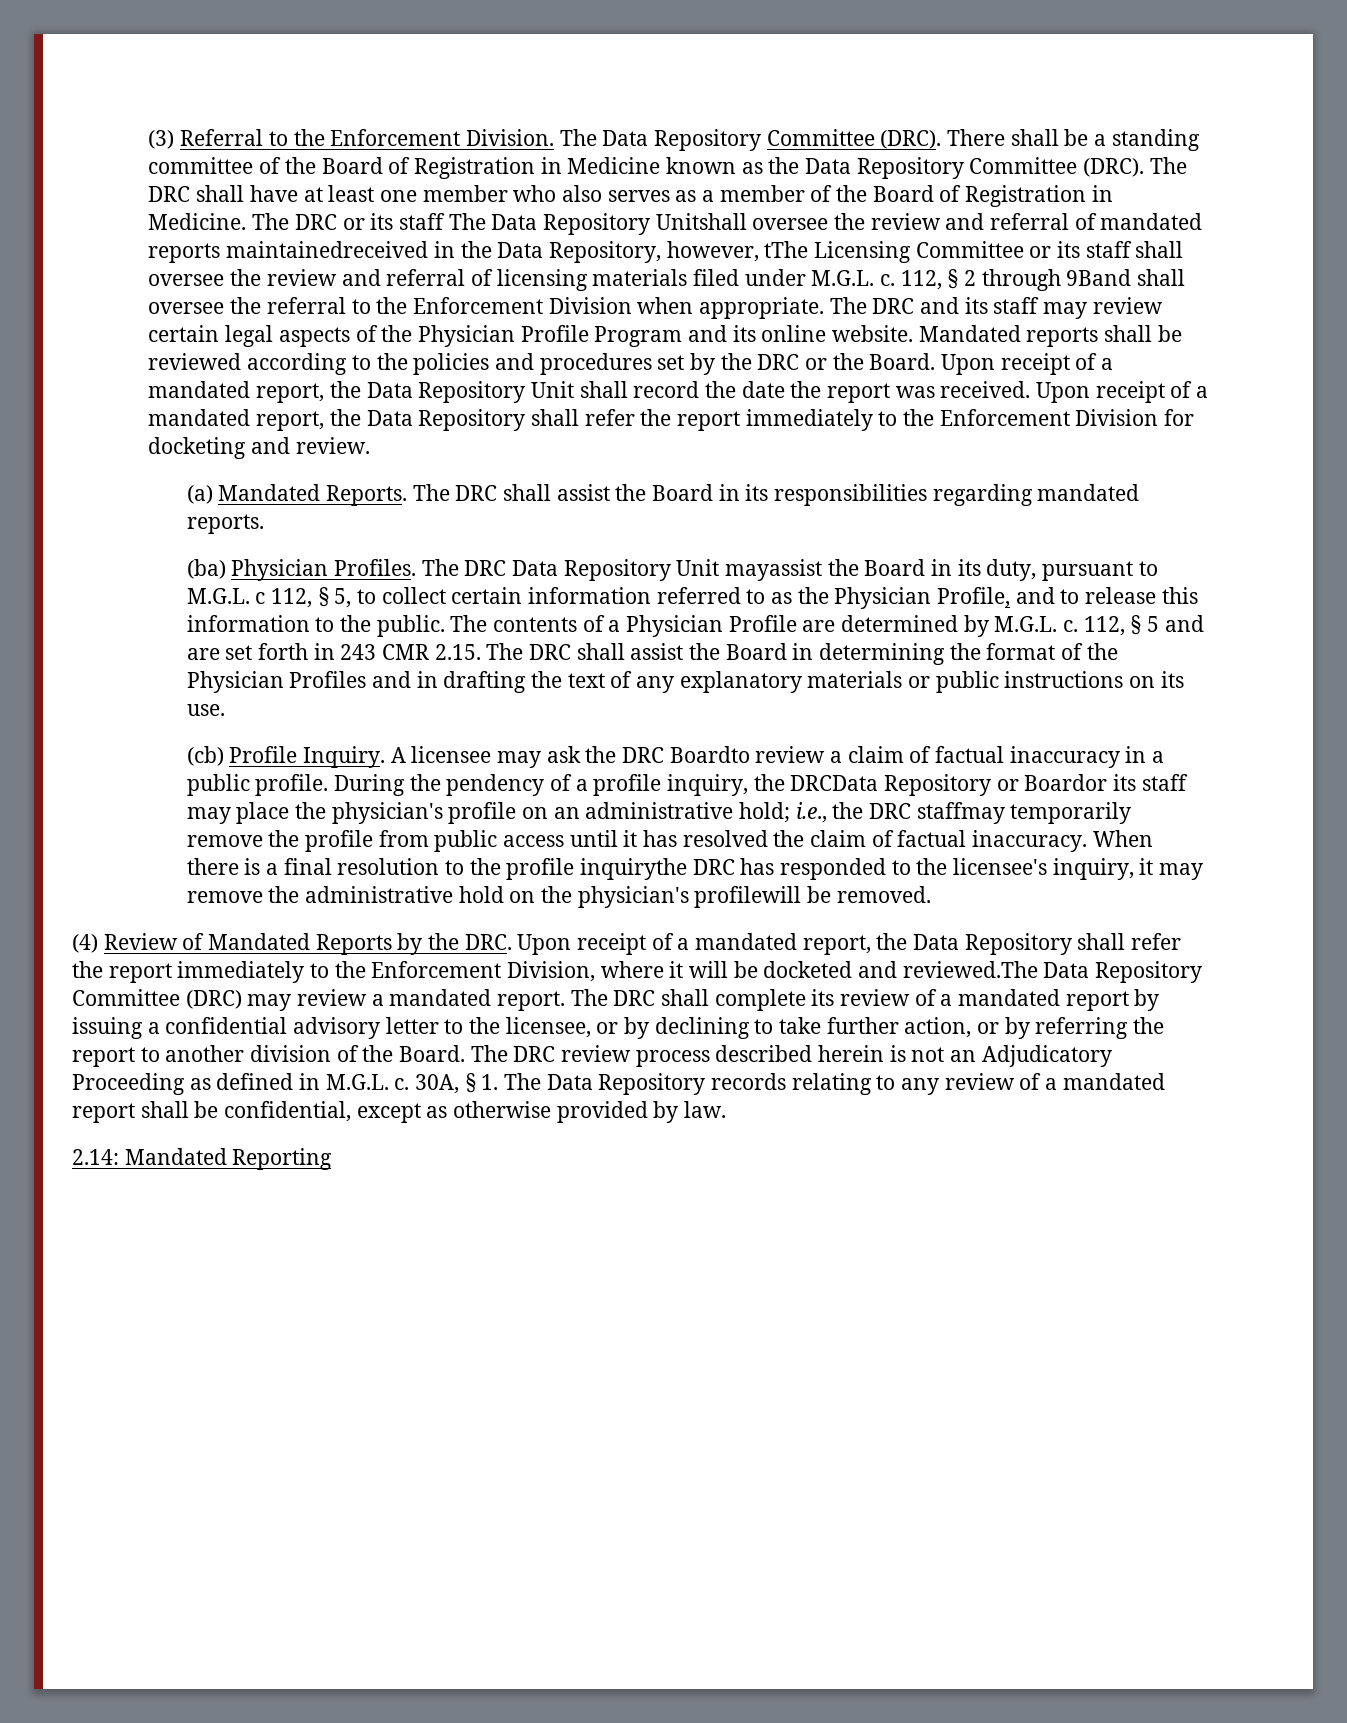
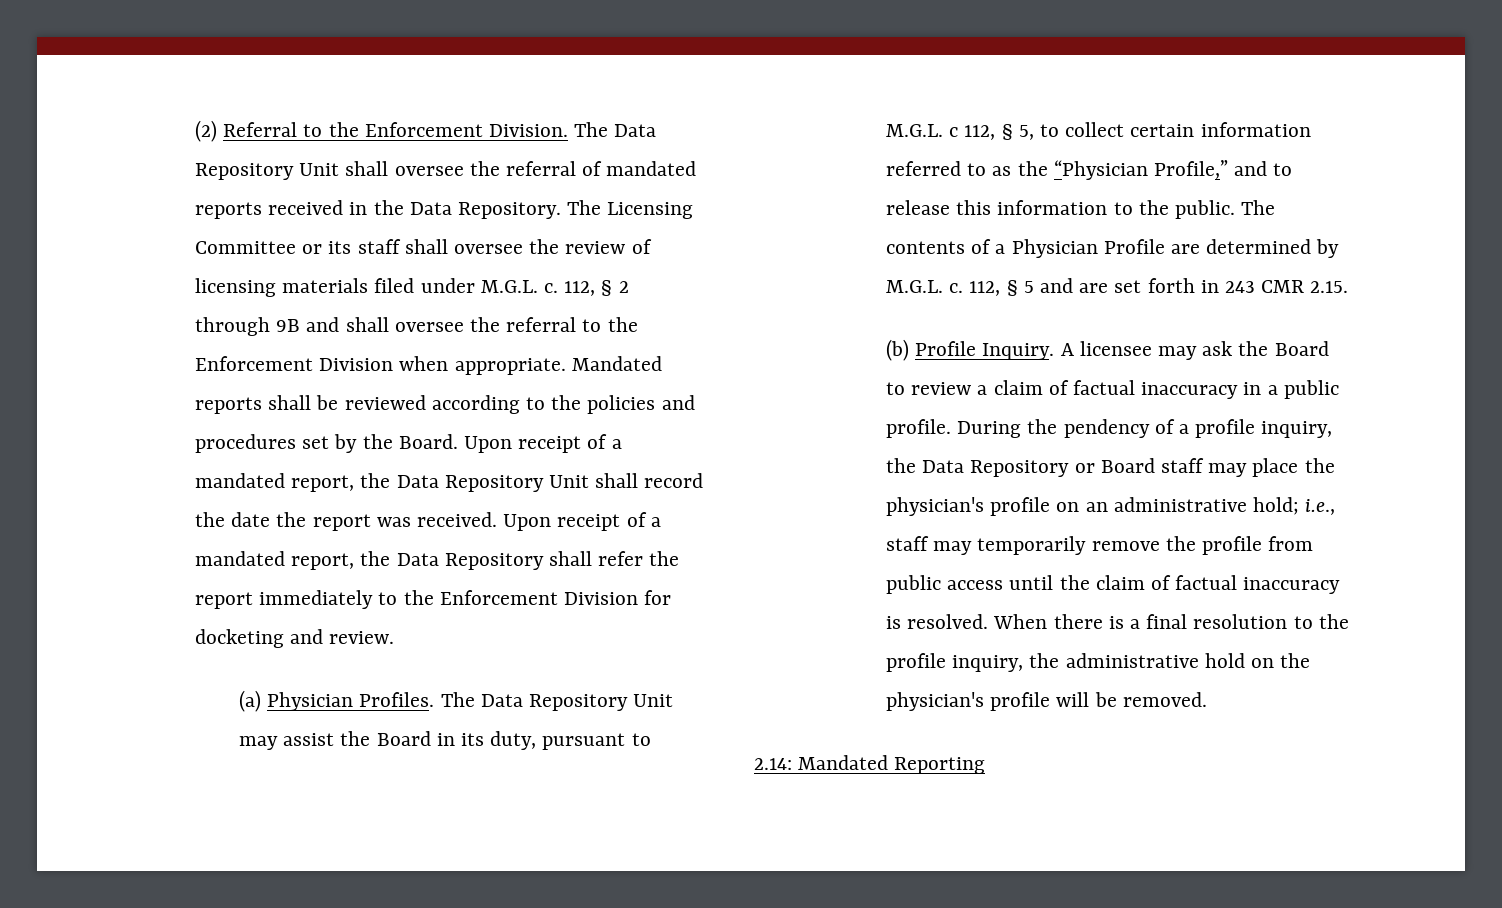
[148,130,175,149] (3) -> [194,120,217,142] (2)
[766,129,1200,151] [148,157,1187,179] [148,185,1113,207] [148,213,985,235] Committee (DRC). There shall be a standing committee of the Board of Registration in Medicine known as the Data Repository Committee (DRC). The DRC shall have at least one member who also serves as a member of the Board of Registration in Medicine. The DRC or its staff The Data Repository Unitshall oversee the review and -> [299,161,500,176] Unit shall oversee the
[226,241,429,258] maintainedreceived -> [268,200,344,215] received
[548,241,809,263] Repository, however, tThe -> [458,200,602,219] Repository. The
[341,269,466,286] and referral -> (626, 247) none
[1066,269,1132,286] 9Band -> [276,317,340,332] 9B and
[829,297,1163,319] [148,325,913,347] The DRC and its staff may review certain legal aspects of the Physician Profile Program and its online website. -> (566, 366) none
[757,353,864,370] DRC or the -> (393, 441) none
[218,484,1140,506] [186,514,264,534] [186,559,226,579] Mandated Reports. The DRC shall assist the Board in its responsibilities regarding mandated reports. // (ba) -> (261, 701) none
[464,559,823,581] DRC Data Repository Unit mayassist -> [480,694,674,711] [238,733,335,750] Data Repository Unit may assist
[834,587,1011,609] Physician Profile, -> [1053,160,1228,180] “Physician Profile,”
[486,643,1118,665] [186,671,1184,693] [186,704,225,716] [186,746,224,766] The DRC shall assist the Board in determining the format of the Physician Profiles and in drafting the text of any explanatory materials or public instructions on its use. // (cb) -> [885,339,909,361] // (b)
[622,746,750,763] DRC Boardto -> [1274,341,1329,356] [885,382,905,395] Board to
[790,775,879,791] DRCData -> [922,460,965,473] Data
[1024,774,1137,791] Boardor its -> [1100,458,1155,473] Board
[832,802,1005,824] the DRC staffmay -> [885,536,973,555] staff may
[623,830,768,847] it has resolved -> (1054, 582) none
[972,830,1088,852] inaccuracy. -> [1243,577,1341,594] [885,614,989,629] inaccuracy is resolved.
[580,858,1204,880] [186,891,263,903] inquirythe DRC has responded to the licensee's inquiry, it may remove -> [952,655,1024,672] inquiry,
[694,886,802,908] profilewill -> [990,692,1090,711] profile will
[72,933,1182,955] [72,961,1203,983] [72,989,1160,1011] [72,1017,1165,1039] [72,1045,1112,1067] [72,1073,1165,1095] [72,1101,727,1123] // (4) Review of Mandated Reports by the DRC. Upon receipt of a mandated report, the Data Repository shall refer the report immediately to the Enforcement Division, where it will be docketed and reviewed.The Data Repository Committee (DRC) may review a mandated report. The DRC shall complete its review of a mandated report by issuing a confidential advisory letter to the licensee, or by declining to take further action, or by referring the report to another division of the Board. The DRC review process described herein is not an Adjudicatory Proceeding as defined in M.G.L. c. 30A, § 1. The Data Repository records relating to any review of a mandated report shall be confidential, except as otherwise provided by law. -> (1207, 699) none

